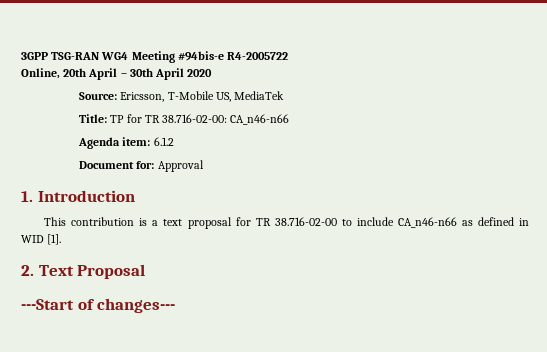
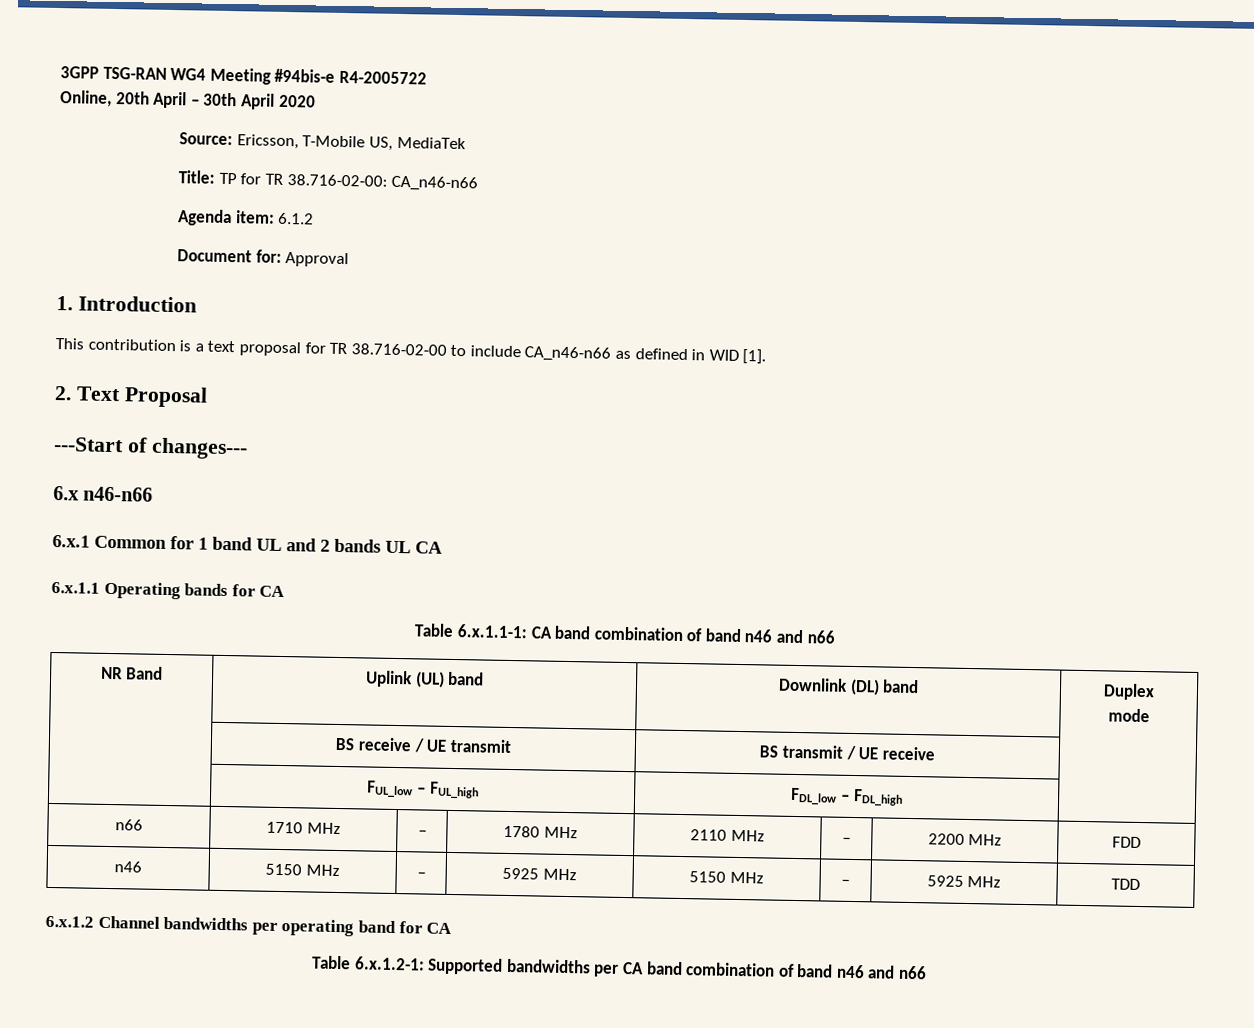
(176, 305) none -> [53,485,154,502] [52,534,443,554] [51,581,286,600] [414,623,835,644] [100,666,164,680] [364,670,485,688] [777,677,920,696] [1103,683,1155,701] [1107,708,1150,723] [335,737,512,754] [759,744,935,761] [367,780,479,799] [790,787,903,806] [115,819,143,831] [266,821,341,835] [417,830,427,836] [503,825,578,839] [690,829,765,842] [842,837,851,843] [927,833,1003,846] [1112,836,1141,849] [114,861,142,873] [265,863,340,877] [416,872,426,878] [502,867,577,881] [689,871,764,884] [841,879,850,885] [926,875,1002,888] [1111,878,1140,891] [45,915,453,937] [311,955,928,980] // 6.x n46-n66 // 6.x.1 Common for 1 band UL and 2 bands UL CA // 6.x.1.1 Operating bands for CA // Table 6.x.1.1-1: CA band combination of band n46 and n66 // NR Band | Uplink (UL) band | Downlink (DL) band | Duplex // mode // | BS receive / UE transmit | BS transmit / UE receive | // | FUL_low – FUL_high | FDL_low – FDL_high | // n66 | 1710 MHz | – | 1780 MHz | 2110 MHz | – | 2200 MHz | FDD // n46 | 5150 MHz | – | 5925 MHz | 5150 MHz | – | 5925 MHz | TDD // 6.x.1.2 Channel bandwidths per operating band for CA // Table 6.x.1.2-1: Supported bandwidths per CA band combination of band n46 and n66

